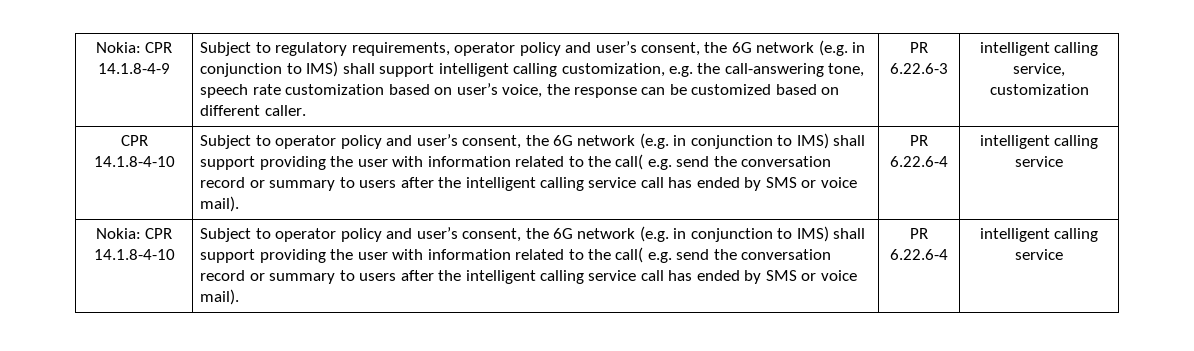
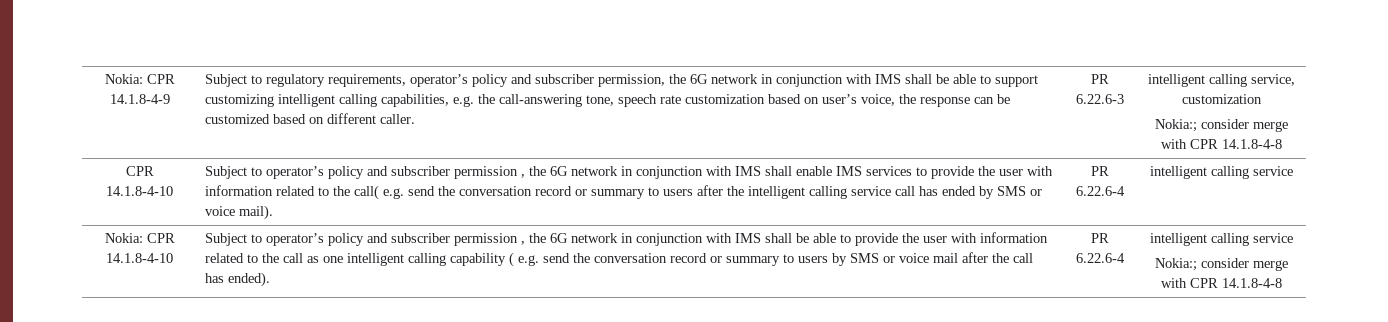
[454,40,866,56] [200,61,665,77] operator policy and user’s consent, the 6G network (e.g. in conjunction to IMS) shall support intelligent calling customization, -> [409,74,1038,87] [204,94,449,107] operator’s policy and subscriber permission, the 6G network in conjunction with IMS shall be able to support customizing intelligent calling capabilities,
[120,135,148,146] [93,156,175,167] [200,133,866,149] [200,156,326,170] // CPR 14.1.8-4-10 | Subject to operator policy and user’s consent, the 6G network (e.g. in conjunction to IMS) shall support providing -> [1155,119,1288,132] [1161,139,1282,149] [125,166,154,176] [106,186,173,196] [204,166,974,179] // Nokia:; consider merge with CPR 14.1.8-4-8 // CPR 14.1.8-4-10 | Subject to operator’s policy and subscriber permission , the 6G network in conjunction with IMS shall enable IMS services to provide
[275,226,866,242] [200,247,832,263] [200,270,857,284] [200,289,240,305] [910,228,928,239] [890,249,948,260] [979,228,1099,242] [1015,249,1063,260] operator policy and user’s consent, the 6G network (e.g. in conjunction to IMS) shall support providing the user with information related to the call( e.g. send the conversation record or summary to users after the intelligent calling service call has ended by SMS or voice mail). | PR 6.22.6-4 | intelligent calling service -> [265,232,1048,246] [204,252,1033,267] [204,272,270,287] [1090,233,1109,243] [1075,253,1125,263] [1150,233,1293,246] [1155,258,1288,271] [1161,278,1282,288] operator’s policy and subscriber permission , the 6G network in conjunction with IMS shall be able to provide the user with information related to the call as one intelligent calling capability ( e.g. send the conversation record or summary to users by SMS or voice mail after the call has ended). | PR 6.22.6-4 | intelligent calling service // Nokia:; consider merge with CPR 14.1.8-4-8

